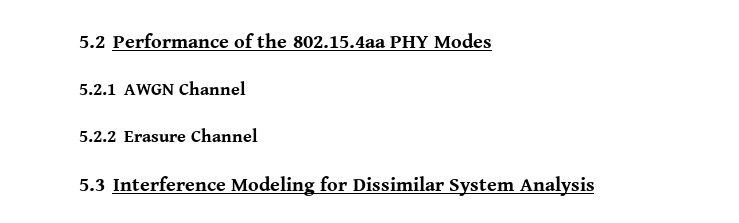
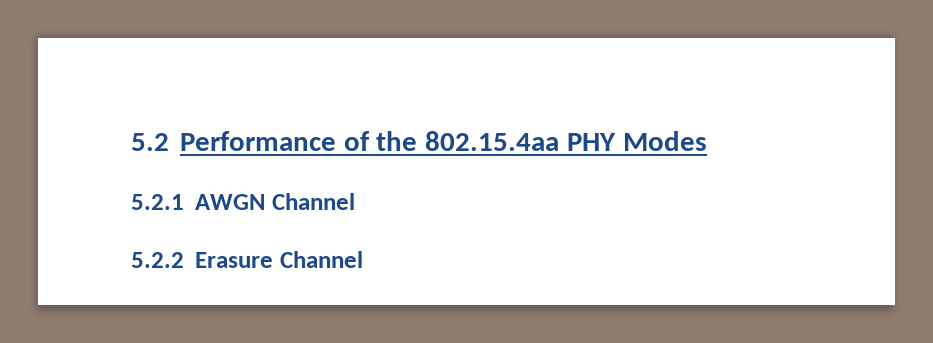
[79,176,595,196] // 5.3 Interference Modeling for Dissimilar System Analysis -> (363, 259) none

